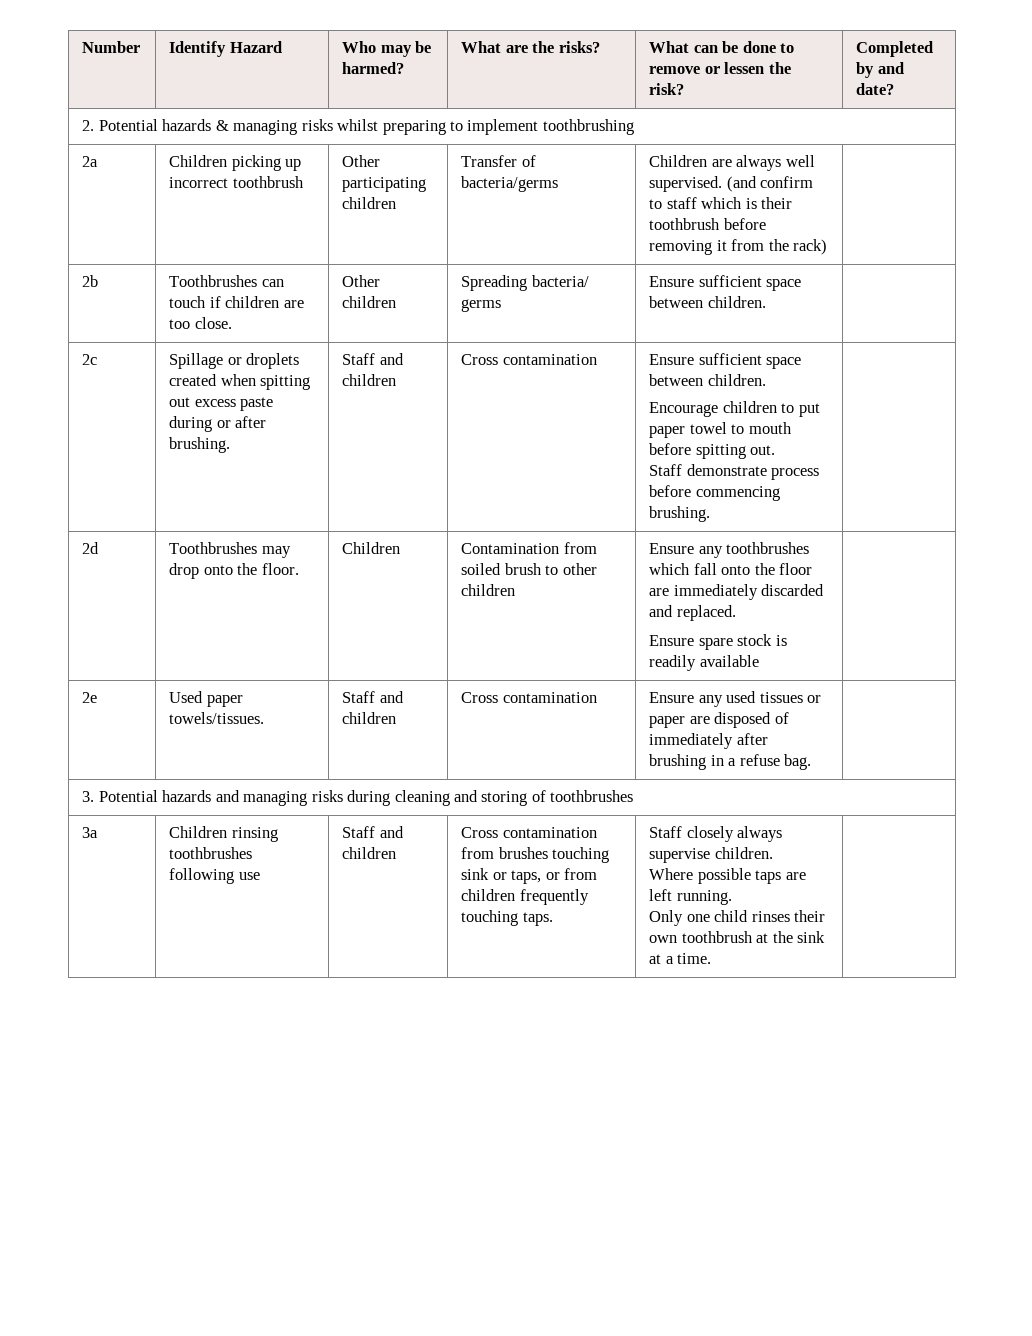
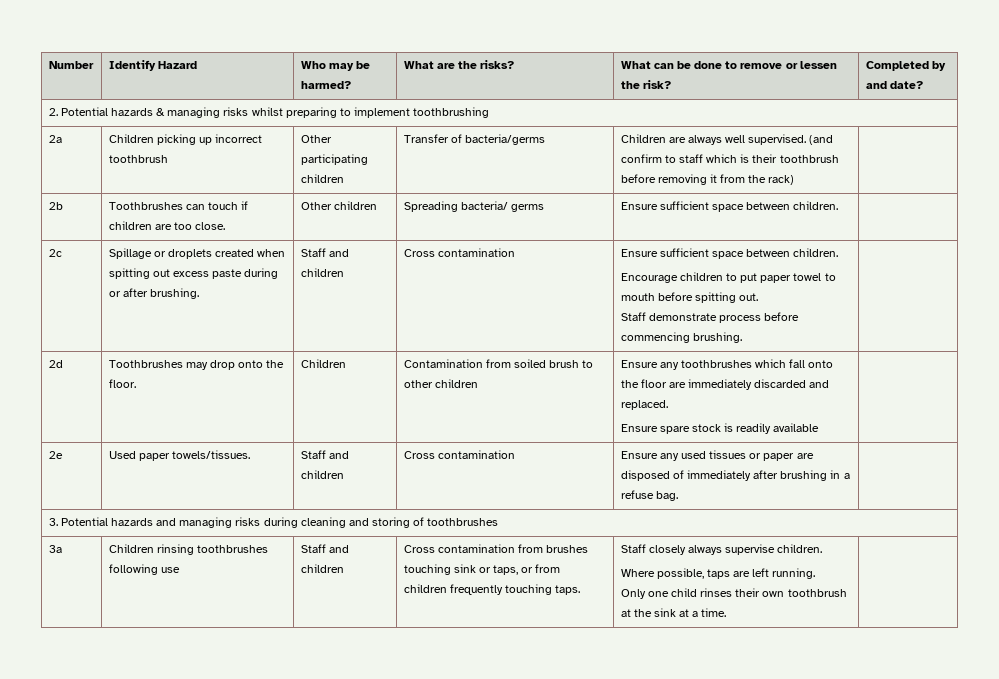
[697,868,751,884] possible -> [657,568,705,579] possible,

